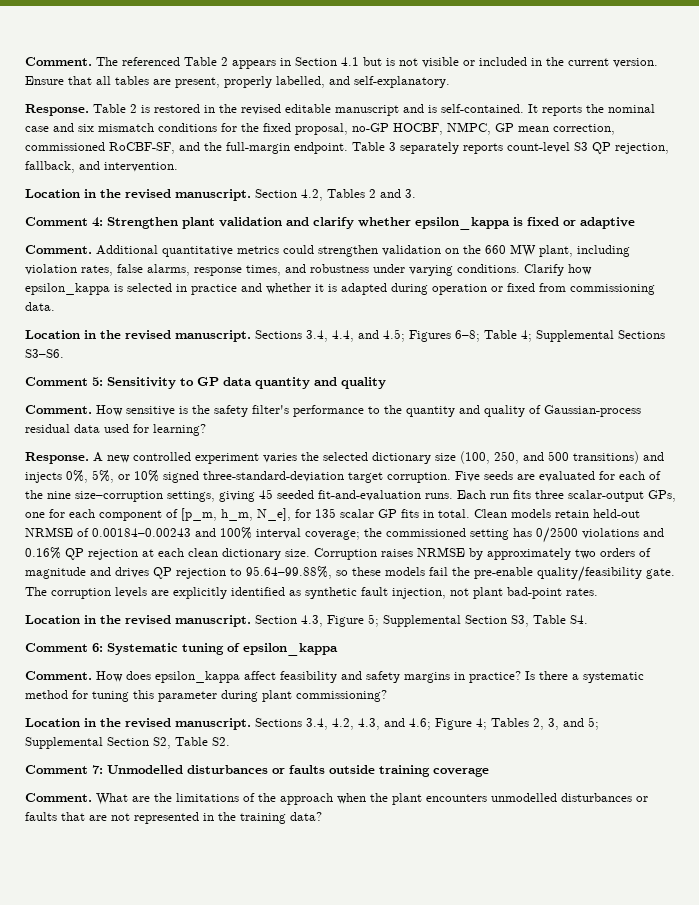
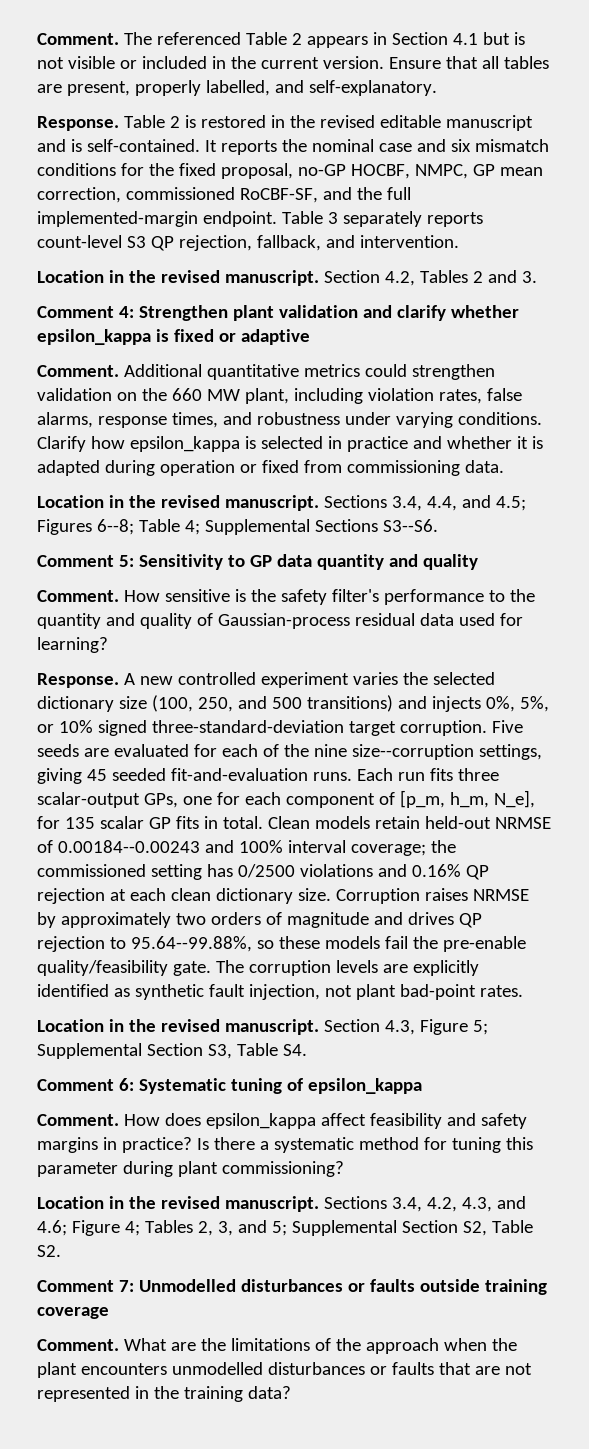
[226,142,290,154] full-margin -> [386,187,411,200] [37,211,198,227] full implemented-margin
[455,330,480,342] 6–8; -> [96,519,134,535] 6--8;
[25,349,64,358] S3–S6. -> [382,519,438,532] S3--S6.
[75,491,163,502] size–corruption -> [351,744,474,760] size--corruption
[92,528,191,537] 0.00184–0.00243 -> [57,840,200,853] 0.00184--0.00243
[246,566,332,579] 95.64–99.88%, -> [130,936,252,952] 95.64--99.88%,

